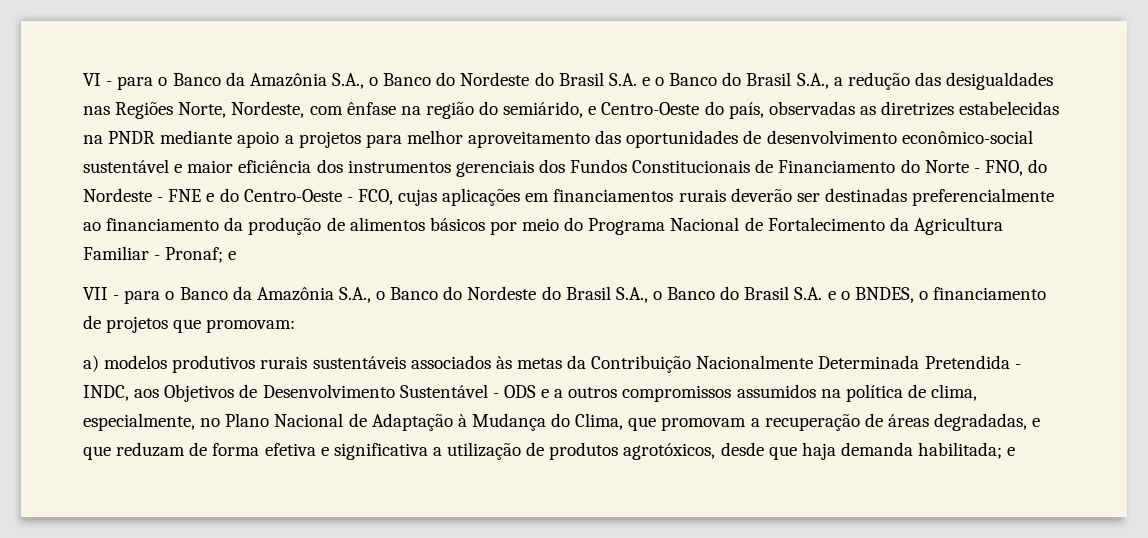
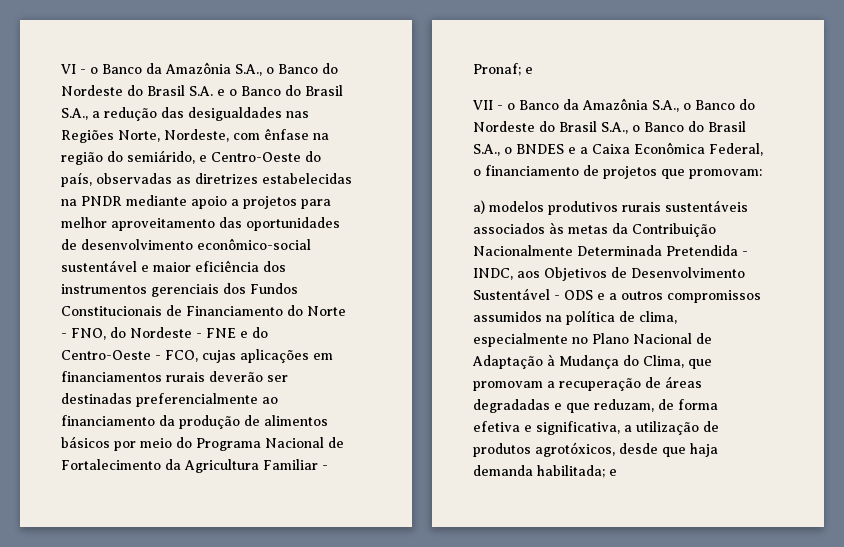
[117,76,154,90] para -> (86, 71) none
[124,290,161,304] para -> (503, 107) none
[794,287,914,303] S.A. e o BNDES, -> [473,142,763,156] S.A., o BNDES e a Caixa Econômica Federal,
[83,413,195,431] especialmente, -> [473,333,568,347] especialmente
[934,413,1028,431] degradadas, -> [473,399,550,413] degradadas
[116,442,186,457] reduzam -> [594,399,654,412] reduzam,
[333,443,428,460] significativa -> [536,421,620,435] significativa,

